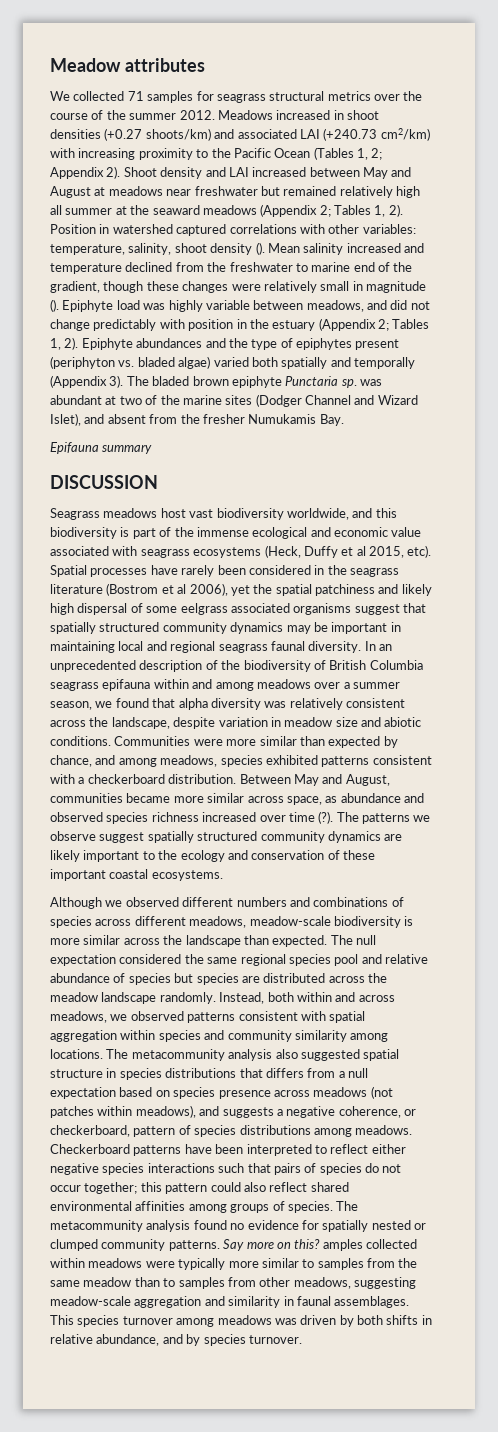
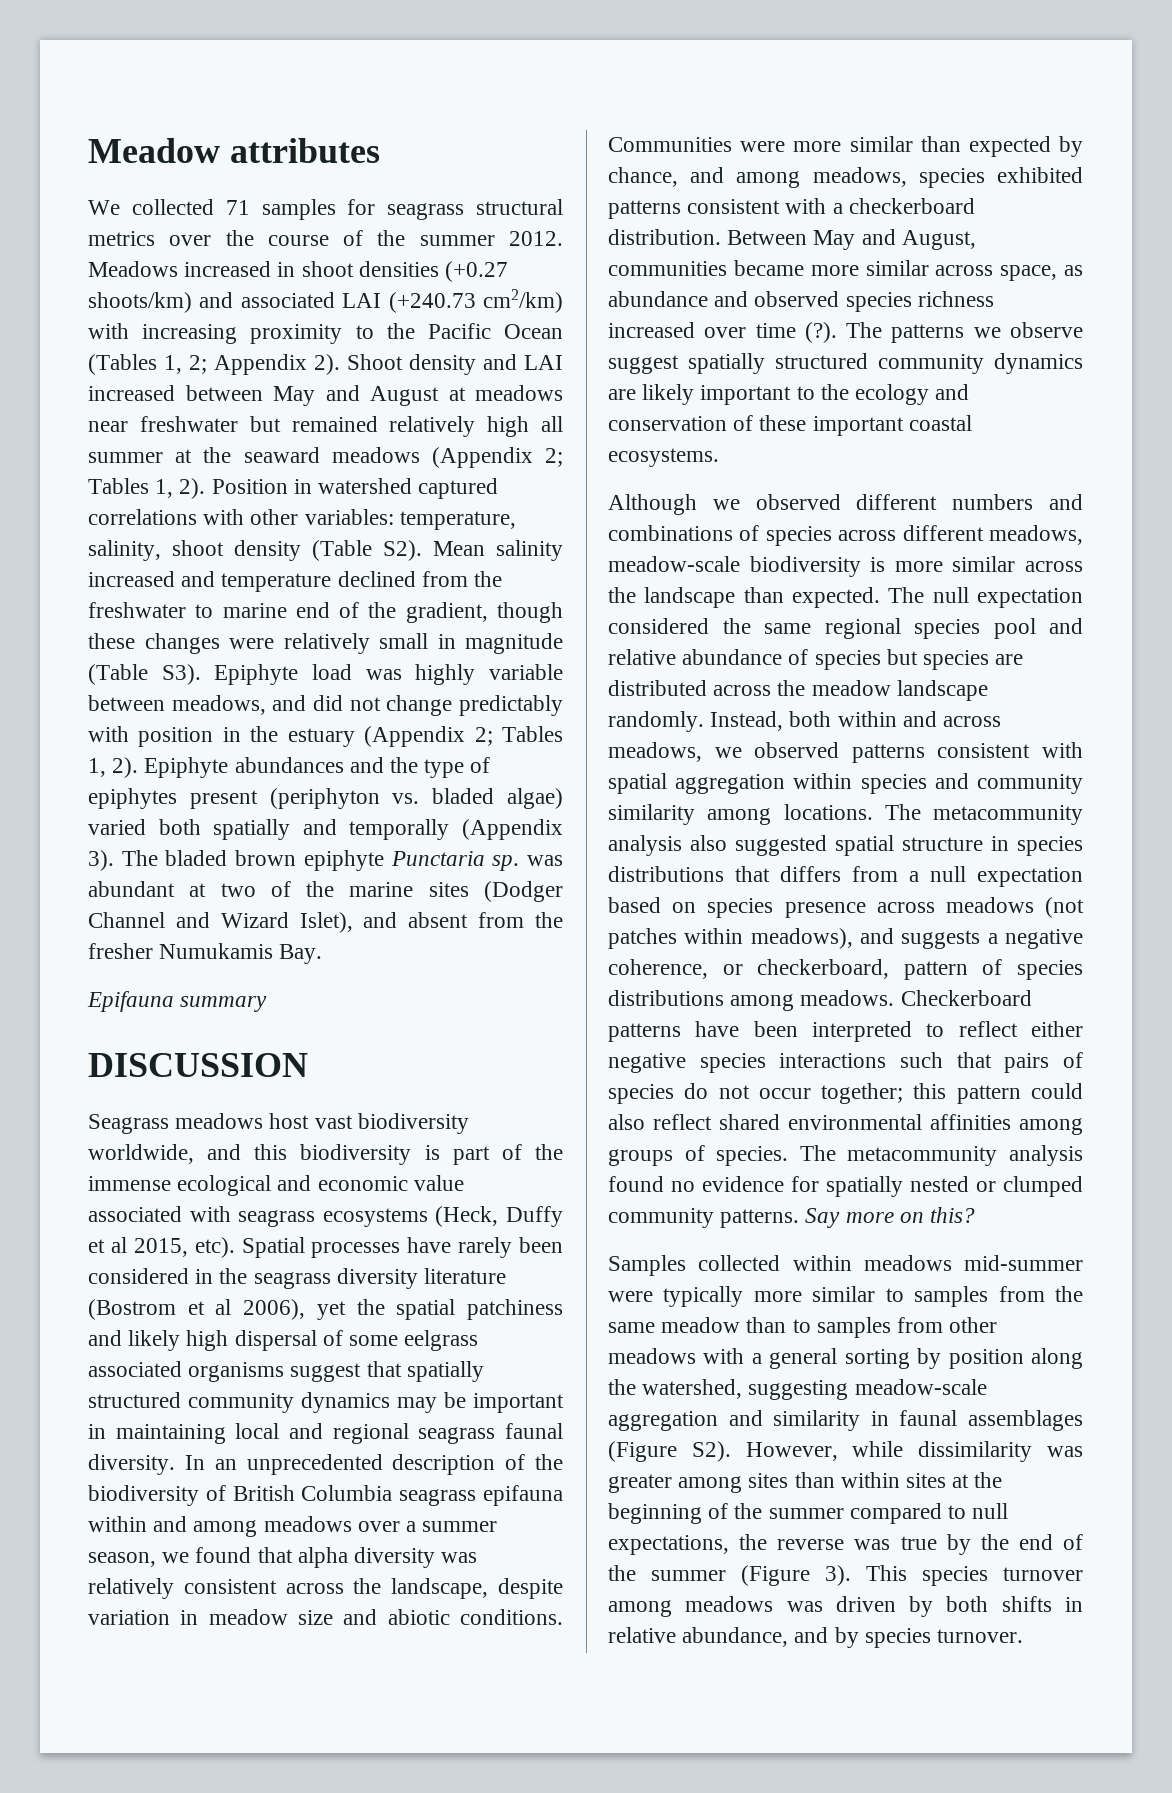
[255,242,265,255] (). -> [312,540,422,561] (Table S2).
[50,299,59,312] (). -> [88,664,201,685] (Table S3).
(399, 572) none -> [336,1268,418,1289] diversity
[322,1239,363,1251] amples -> [608,1255,686,1276] // Samples
(143, 1263) none -> [964,1255,1083,1271] mid-summer
[293,1277,351,1289] meadows, -> [608,1348,1083,1369] [608,1379,743,1399] meadows with a general sorting by position along the watershed,
[334,1296,410,1308] assemblages. -> [968,1410,1083,1431] [608,1441,1083,1462] [608,1472,1003,1493] [608,1503,1009,1524] [608,1534,1083,1555] [608,1565,851,1586] assemblages (Figure S2). However, while dissimilarity was greater among sites than within sites at the beginning of the summer compared to null expectations, the reverse was true by the end of the summer (Figure 3).

